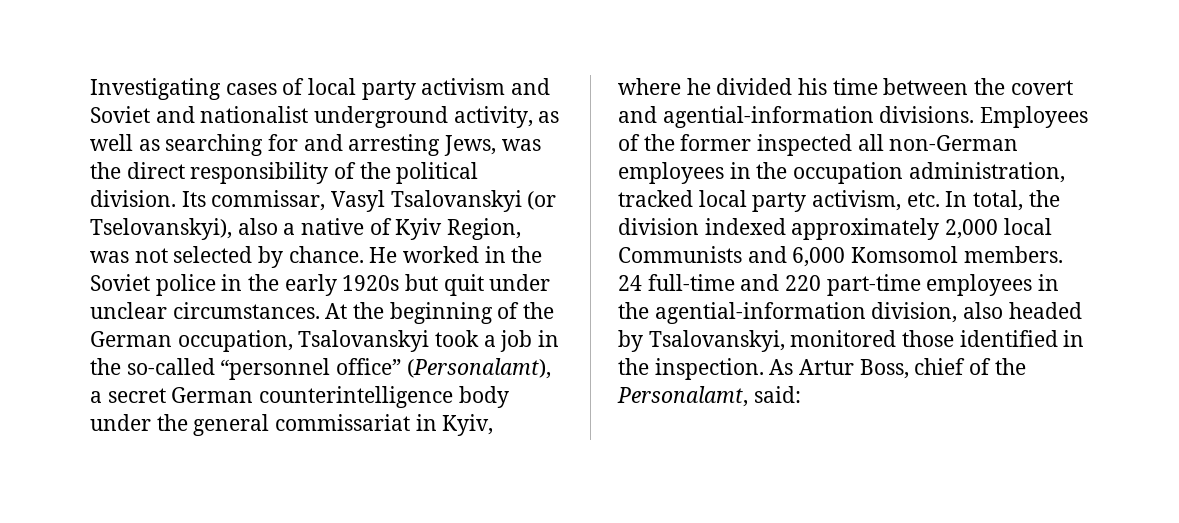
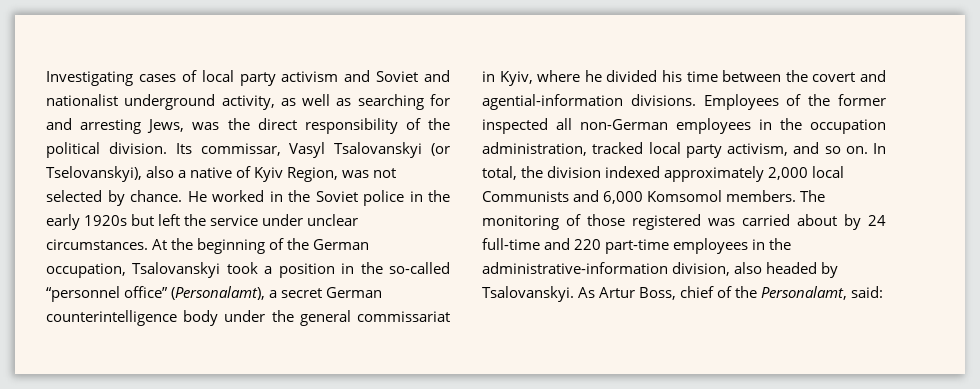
[443,274,484,296] quit -> [158,214,259,226] left the service
[500,330,533,352] job -> [278,263,335,278] position
[906,192,940,207] etc. -> [793,142,868,154] and so on.
(1063, 254) none -> [800,190,826,202] [482,214,861,230] The monitoring of those registered was carried about by
[654,302,866,324] agential-information -> [482,262,668,274] administrative-information
[648,330,1085,352] [618,358,764,380] Tsalovanskyi, monitored those identified in the inspection. -> [482,286,574,302] Tsalovanskyi.

